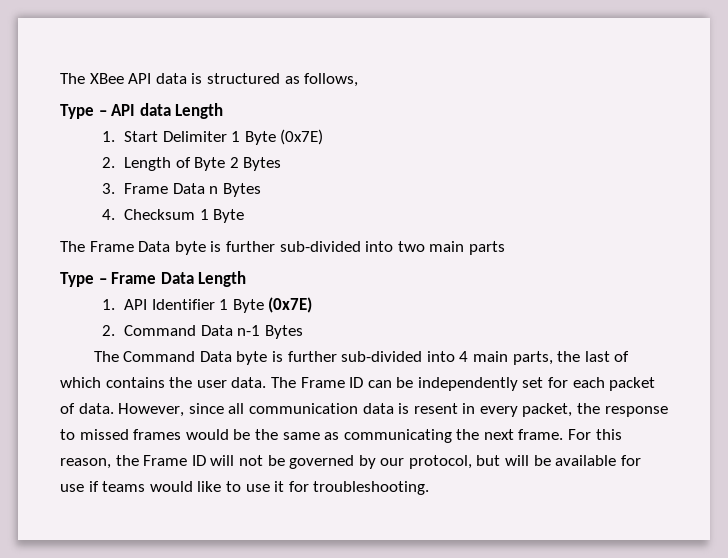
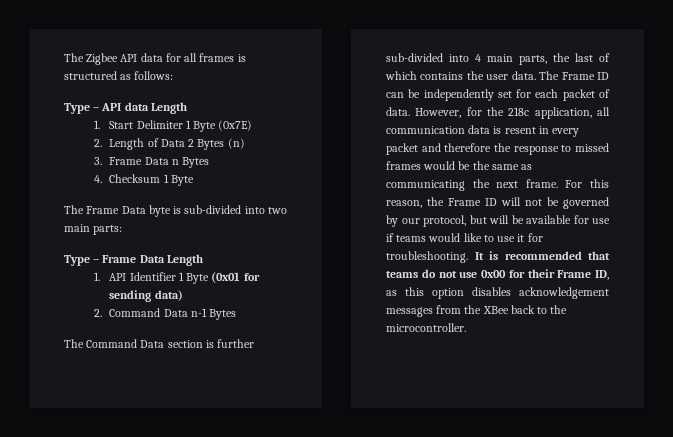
[60,73,187,84] The XBee API data -> [64,53,235,65] The Zigbee API data for all frames
[304,73,359,87] follows, -> [134,71,174,80] follows:
[194,157,226,171] Byte -> [160,139,185,147] Data
(282, 164) none -> [227,138,245,149] (n)
[225,241,275,252] further -> (182, 210) none
[468,241,505,255] parts -> [93,225,123,235] parts:
[268,297,313,313] (0x7E) -> [211,272,260,283] [109,290,183,302] (0x01 for sending data)
[236,351,268,365] byte -> [167,340,203,348] section
[188,403,224,414] since -> [466,107,592,119] for the 218c application,
[522,403,573,417] packet, -> [386,143,492,155] packet and therefore
(430, 488) none -> [474,251,610,260] [386,269,609,280] [386,287,609,299] [386,305,568,317] [386,323,466,332] It is recommended that teams do not use 0x00 for their Frame ID, as this option disables acknowledgement messages from the XBee back to the microcontroller.

